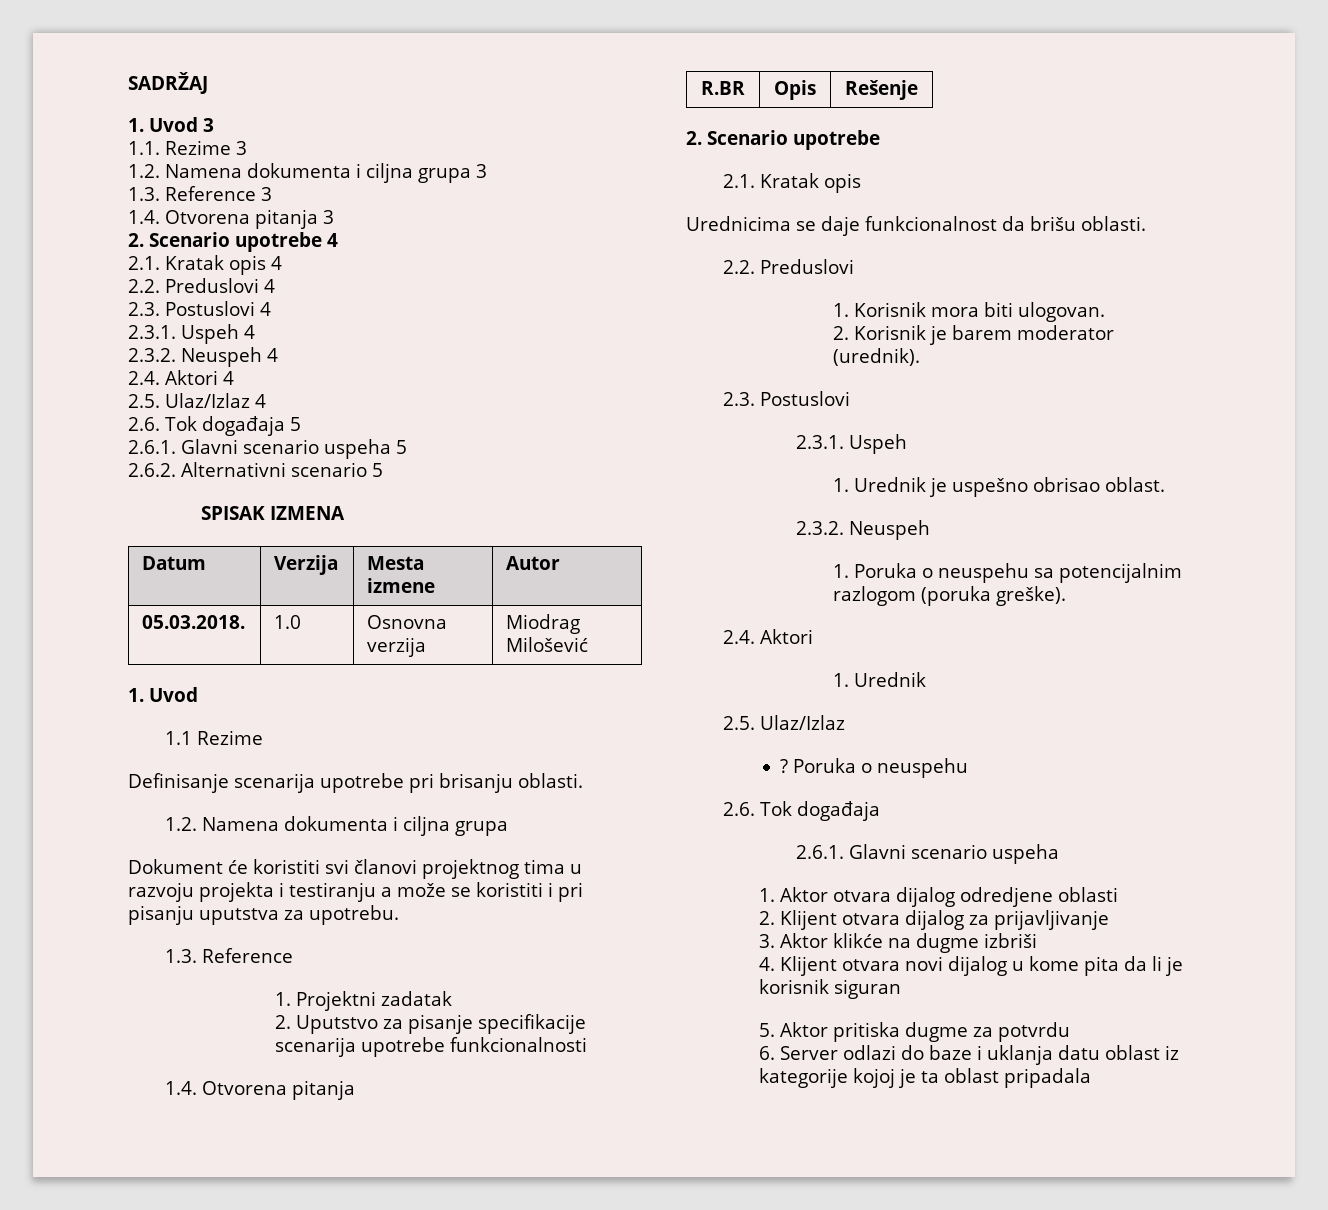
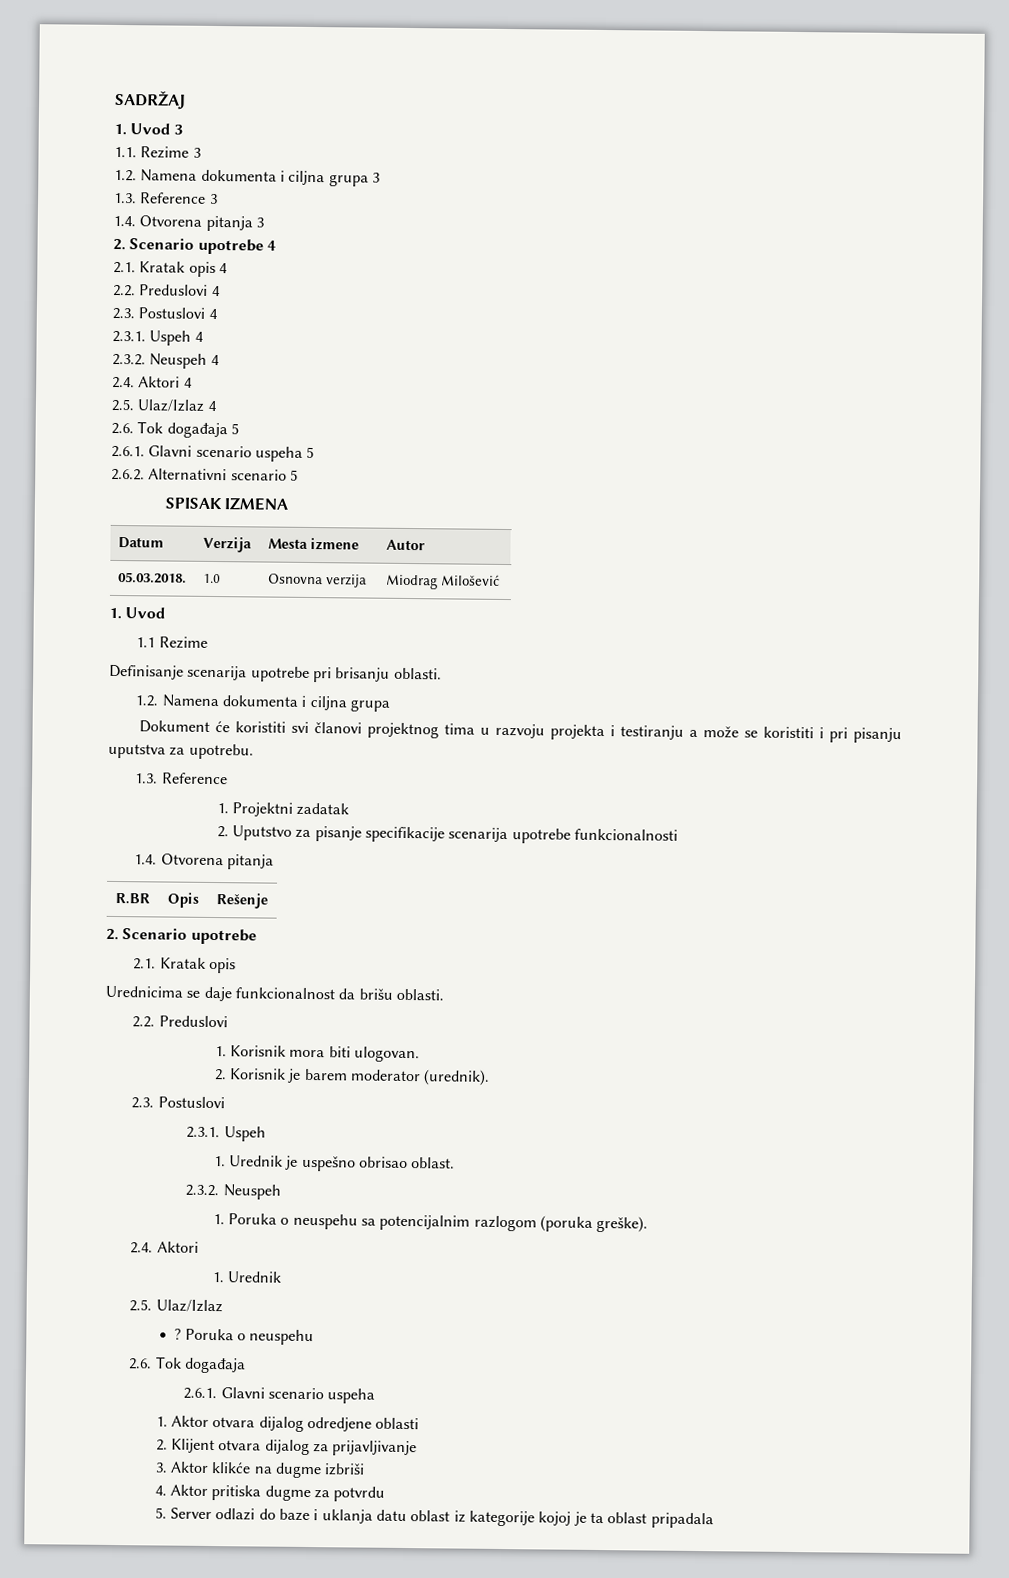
[780,956,1184,976] [759,979,902,999] [759,1023,776,1037] Klijent otvara novi dijalog u kome pita da li je korisnik siguran // 5. -> (167, 1490) none
[759,1046,776,1060] 6. -> [154,1507,167,1519] 5.

